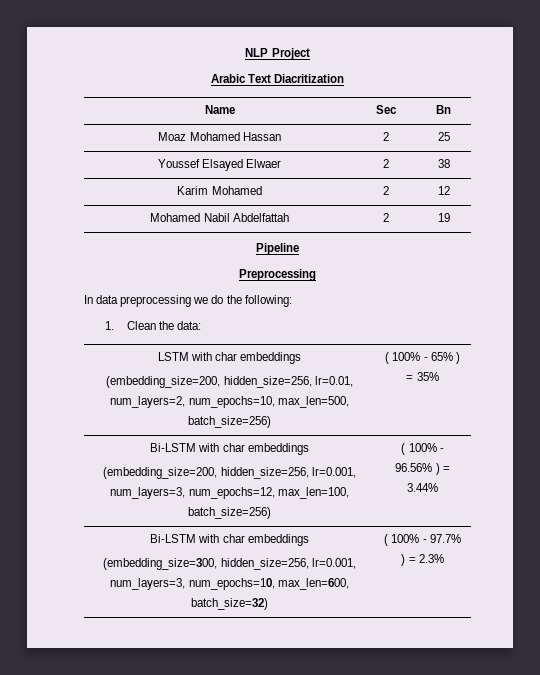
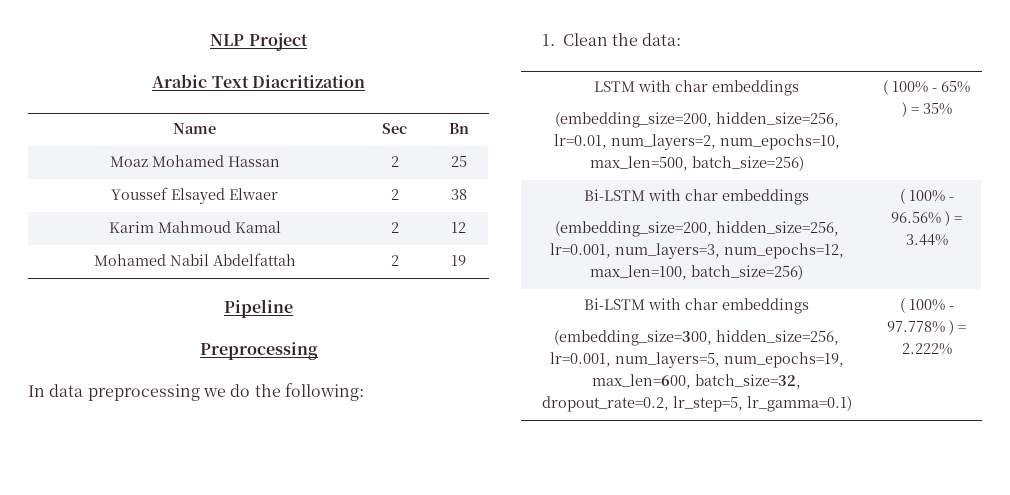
[211,186,262,195] Mohamed -> [157,221,281,233] Mahmoud Kamal
[110,578,349,590] [191,598,268,610] [384,534,461,546] [401,554,444,566] num_layers=3, num_epochs=10, max_len=600, batch_size=32) | ( 100% - 97.7% ) = 2.3% -> [614,352,844,368] [592,374,801,389] [541,396,852,412] [899,298,954,313] [887,320,966,335] [901,343,952,355] num_layers=5, num_epochs=19, max_len=600, batch_size=32, dropout_rate=0.2, lr_step=5, lr_gamma=0.1) | ( 100% - 97.778% ) = 2.222%

